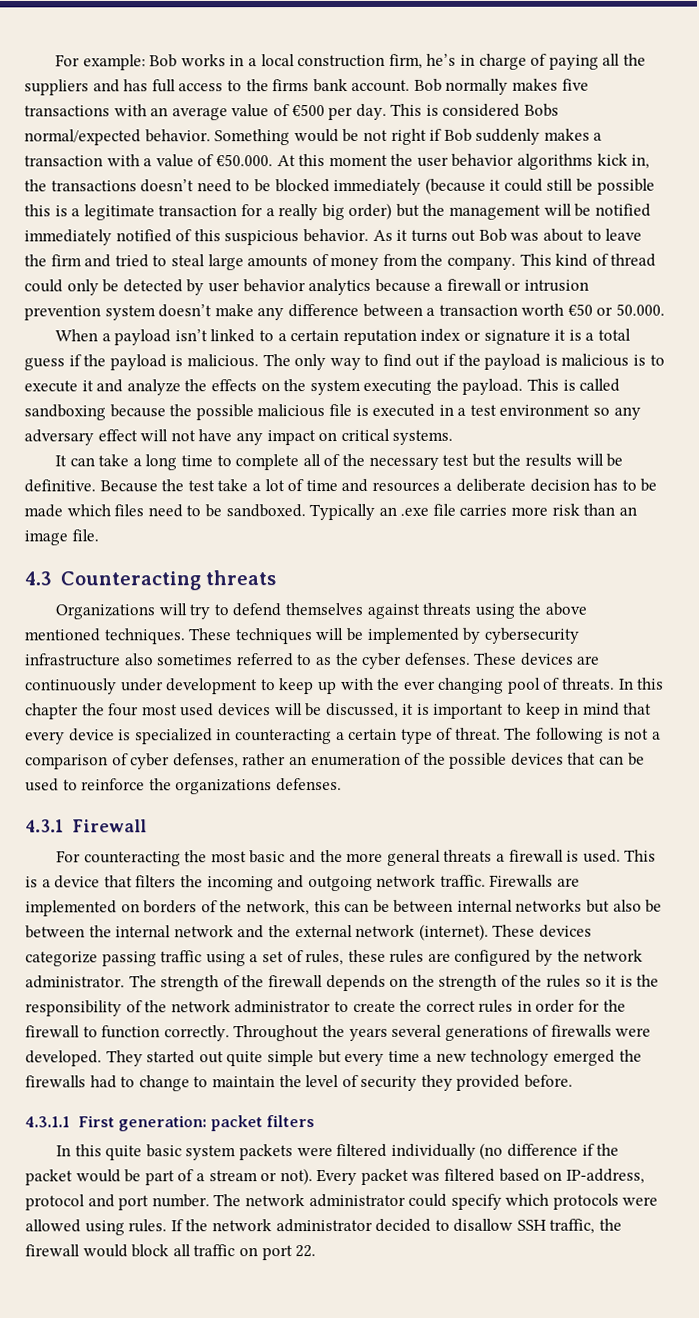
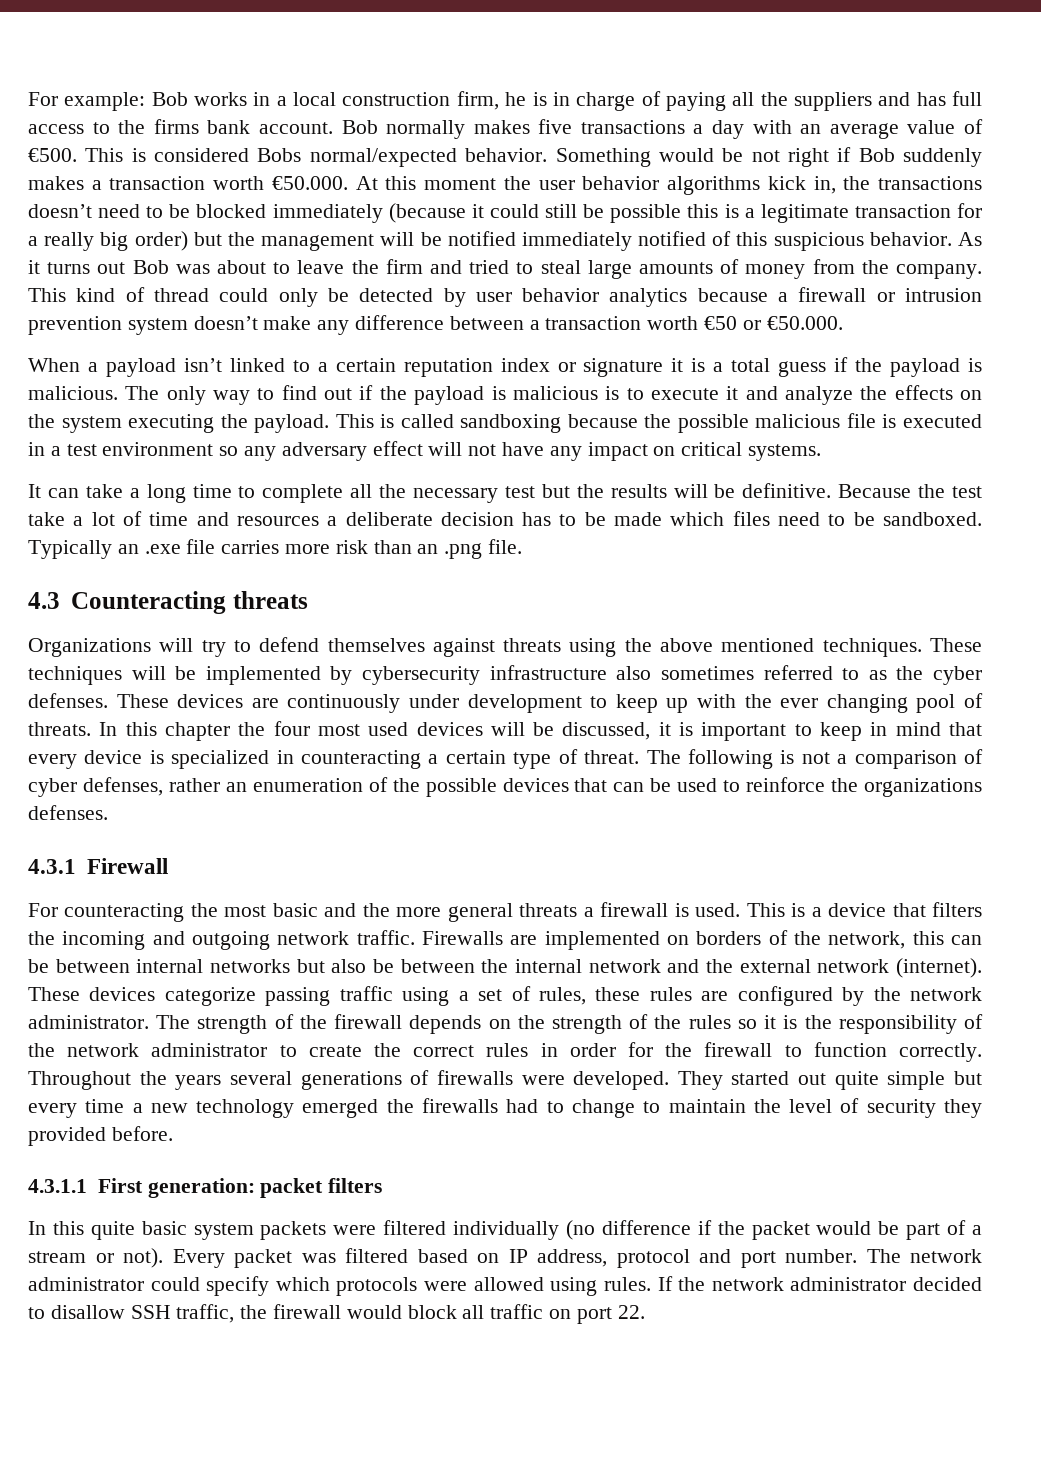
[426,53,457,66] he’s -> [505,92,547,106] he is
(110, 111) none -> [693,120,745,139] a day
[291,103,387,121] €500 per day. -> [28,148,77,162] €500.
[106,154,215,168] with a value of -> [213,176,265,190] worth
[616,303,666,316] 50.000. -> [766,316,843,330] €50.000.
[323,454,341,467] of -> (373, 491) none
[24,530,68,546] image -> [444,543,483,559] .png
[565,1168,645,1184] IP-address, -> [508,1249,607,1267] IP address,

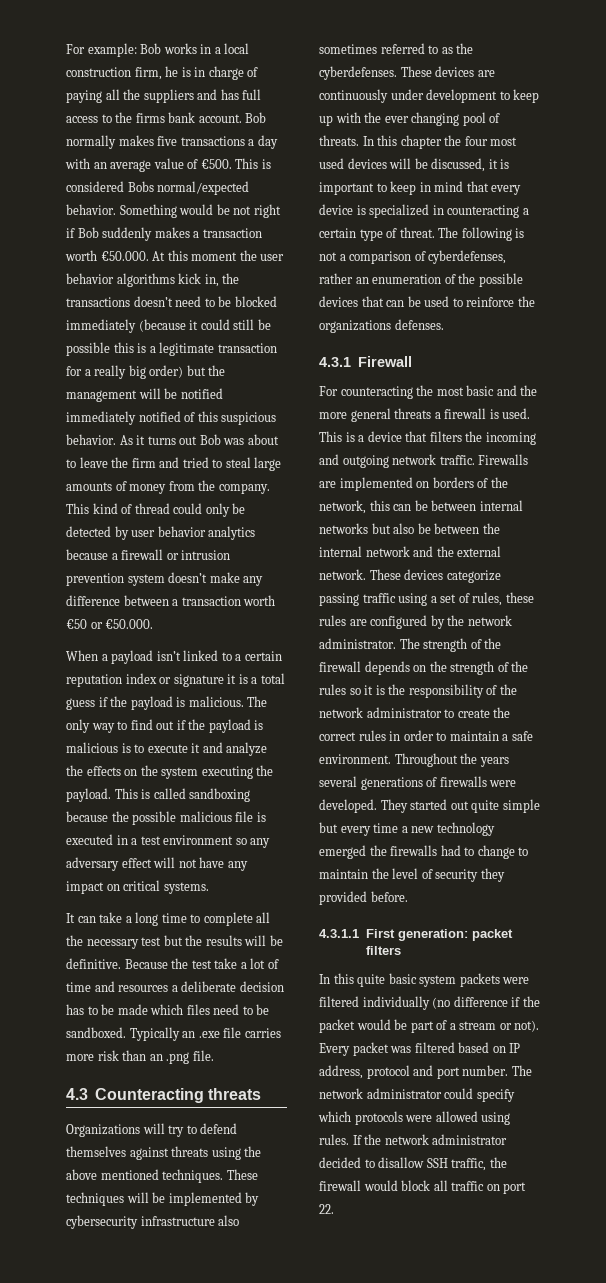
[933,666,983,685] [28,693,108,708] cyber defenses. -> [319,66,397,80] cyberdefenses.
[28,777,163,797] cyber defenses, -> [428,250,507,264] cyberdefenses,
[817,958,982,978] network (internet). -> [319,569,366,580] network.
[628,1042,983,1062] for the firewall to function correctly. -> [436,731,533,741] [319,754,391,764] to maintain a safe environment.

